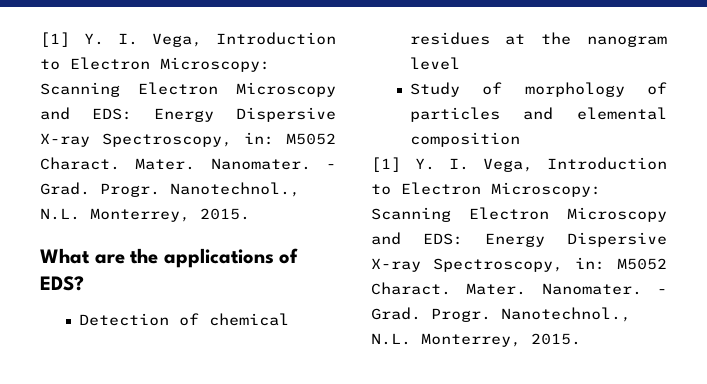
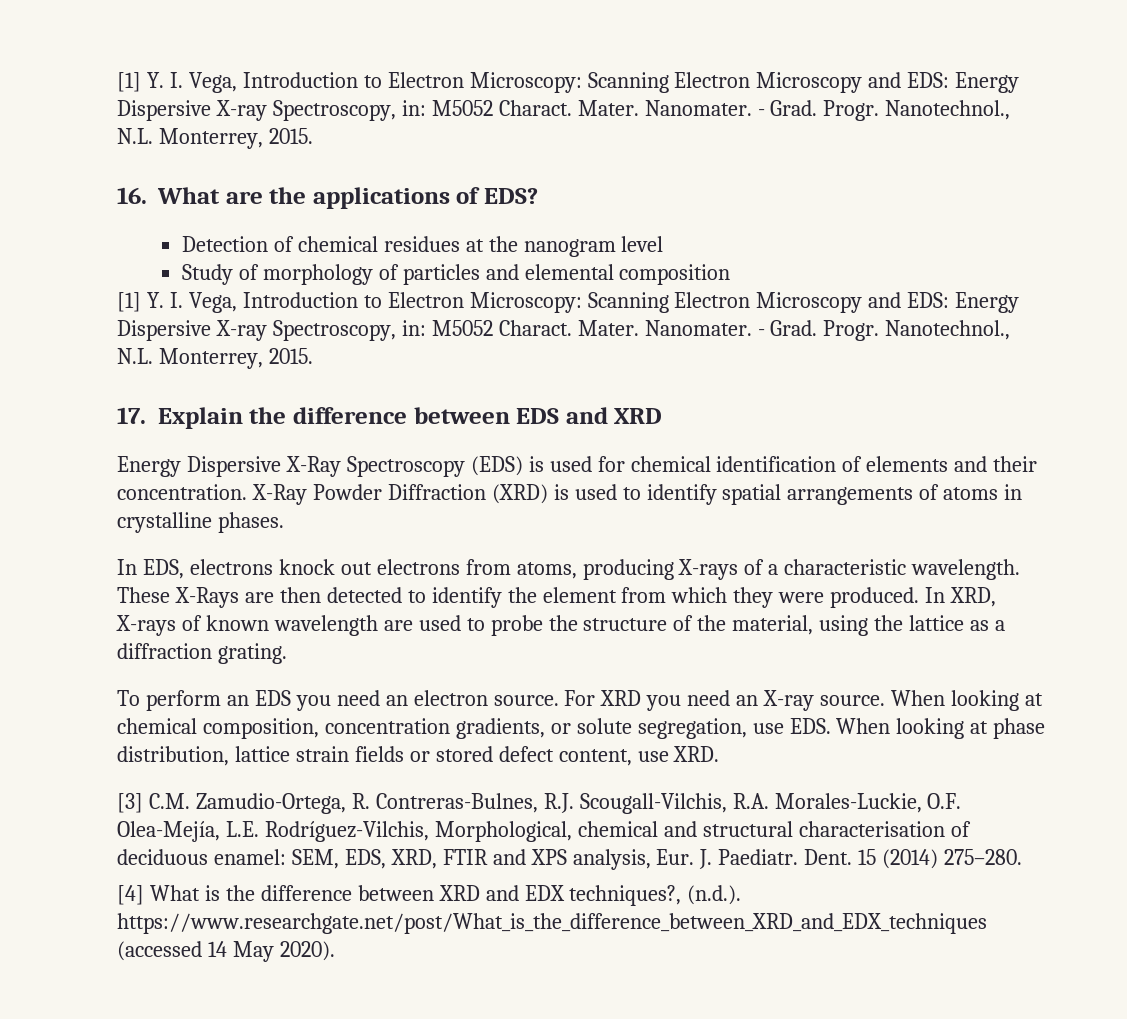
(250, 214) none -> [117,187,147,204] 16.
(581, 339) none -> [117,407,663,429] [117,456,1038,477] [117,484,1023,505] [117,512,284,533] [117,559,1021,580] [117,587,997,608] [116,615,1005,636] [117,643,287,664] [117,690,1043,711] [117,718,1046,739] [117,746,720,766] [117,793,962,814] [117,821,971,842] [117,849,1023,870] [117,885,742,906] [117,913,987,934] [117,941,335,962] // 17. Explain the difference between EDS and XRD // Energy Dispersive X-Ray Spectroscopy (EDS) is used for chemical identification of elements and their concentration. X-Ray Powder Diffraction (XRD) is used to identify spatial arrangements of atoms in crystalline phases. // In EDS, electrons knock out electrons from atoms, producing X-rays of a characteristic wavelength. These X-Rays are then detected to identify the element from which they were produced. In XRD, X-rays of known wavelength are used to probe the structure of the material, using the lattice as a diffraction grating. // To perform an EDS you need an electron source. For XRD you need an X-ray source. When looking at chemical composition, concentration gradients, or solute segregation, use EDS. When looking at phase distribution, lattice strain fields or stored defect content, use XRD. // [3] C.M. Zamudio-Ortega, R. Contreras-Bulnes, R.J. Scougall-Vilchis, R.A. Morales-Luckie, O.F. Olea-Mejía, L.E. Rodríguez-Vilchis, Morphological, chemical and structural characterisation of deciduous enamel: SEM, EDS, XRD, FTIR and XPS analysis, Eur. J. Paediatr. Dent. 15 (2014) 275–280. // [4] What is the difference between XRD and EDX techniques?, (n.d.). https://www.researchgate.net/post/What_is_the_difference_between_XRD_and_EDX_techniques (accessed 14 May 2020).

